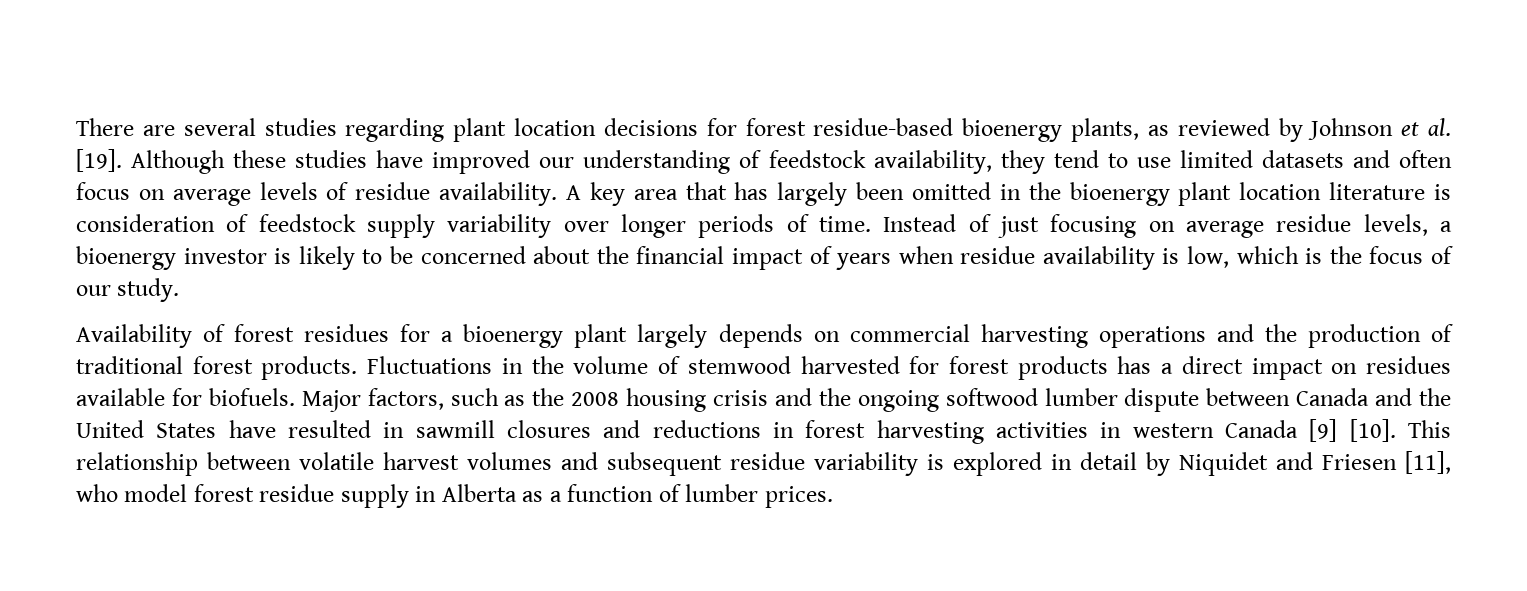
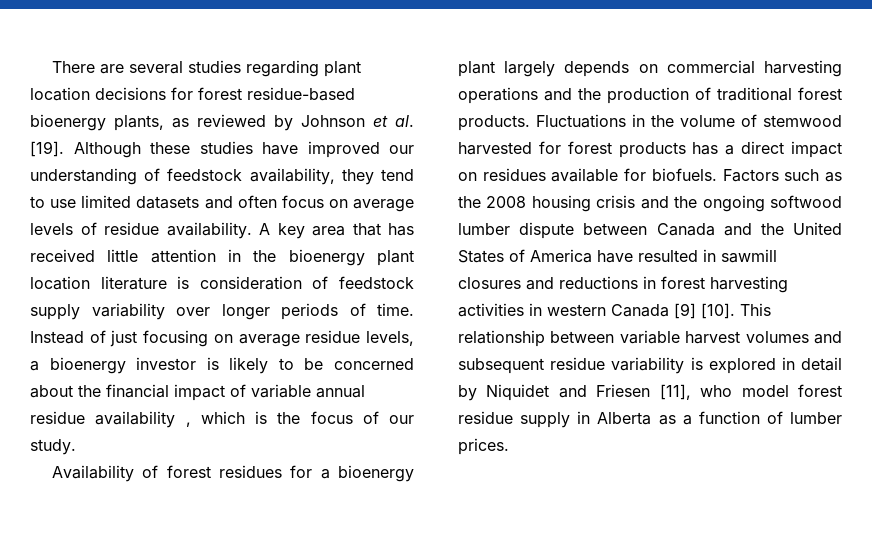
[777,182,992,206] largely been omitted -> [30,249,216,263] received little attention
[836,246,1230,270] years when residue availability is low, -> [251,384,365,398] [30,411,191,428] variable annual residue availability ,
[301,388,444,412] Major factors, -> [722,169,779,182] Factors
(217, 430) none -> [509,249,592,263] of America
[299,452,374,470] volatile -> [619,330,680,344] variable

